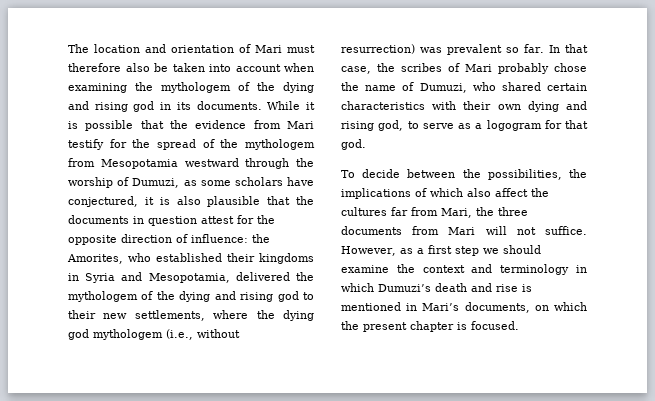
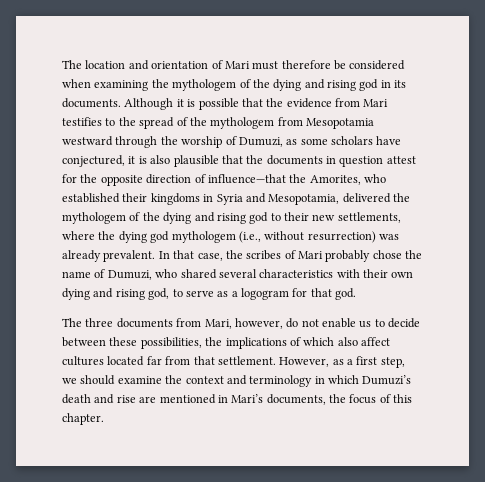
[125,63,281,72] also be taken into account -> [334,60,406,70] be considered
[267,101,301,110] While -> [124,98,174,110] Although
[68,139,127,150] testify for -> [62,117,116,126] testifies to
[191,234,248,243] influence: -> [207,174,286,184] influence—that
[447,44,545,55] prevalent so far. -> [62,250,156,262] already prevalent.
[547,83,587,91] certain -> [218,269,257,278] several
[341,170,355,178] To -> [62,318,385,329] The three documents from Mari, however, do not enable us to
[462,169,481,178] the -> [109,337,138,346] these
[531,188,549,197] [341,207,528,218] [341,226,587,235] the cultures far from Mari, the three documents from Mari will not suffice. -> [62,356,276,366] cultures located far from that settlement.
[454,246,479,256] step -> [380,357,405,368] step,
[522,284,532,292] is -> [139,396,157,403] are
[534,302,587,311] [341,321,519,332] on which the present chapter is focused. -> [329,394,413,404] [62,413,104,425] the focus of this chapter.

